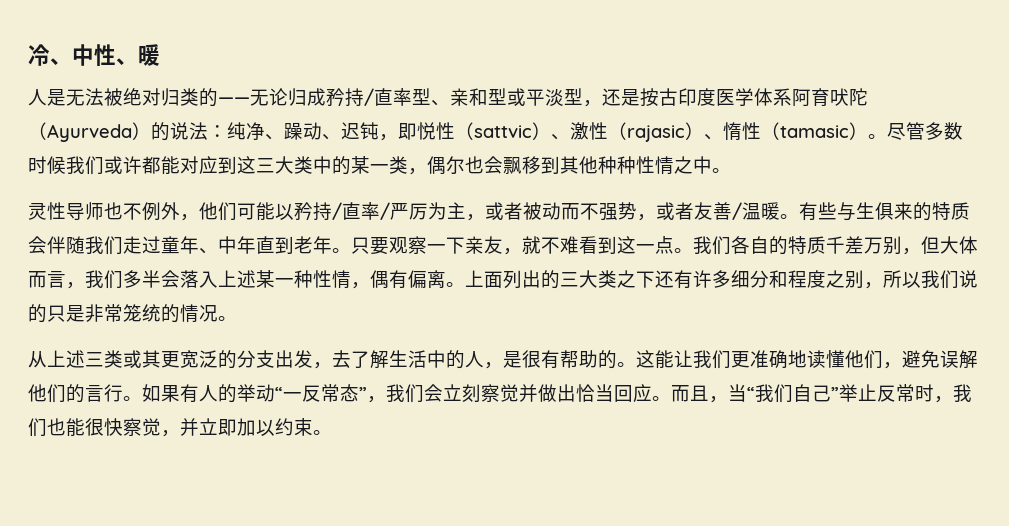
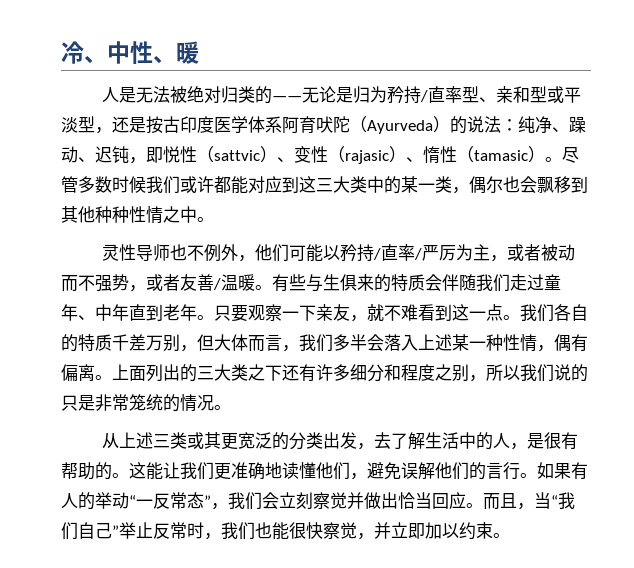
[288,88,326,106] 归成 -> [336,86,388,103] 是归为
[570,122,589,140] 激 -> [294,146,311,163] 变
[256,350,275,368] 支 -> [306,432,324,449] 类

